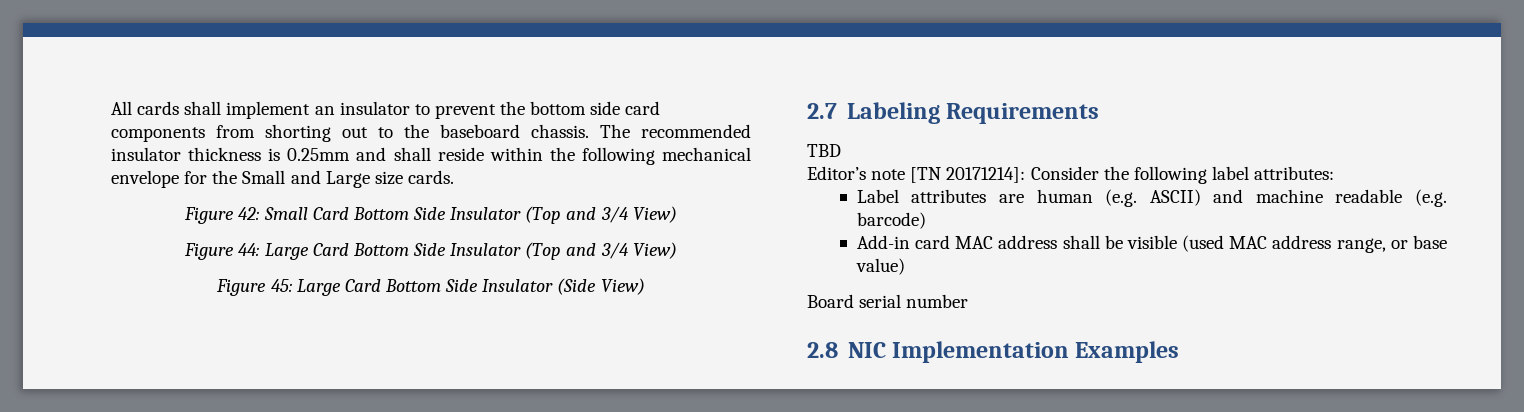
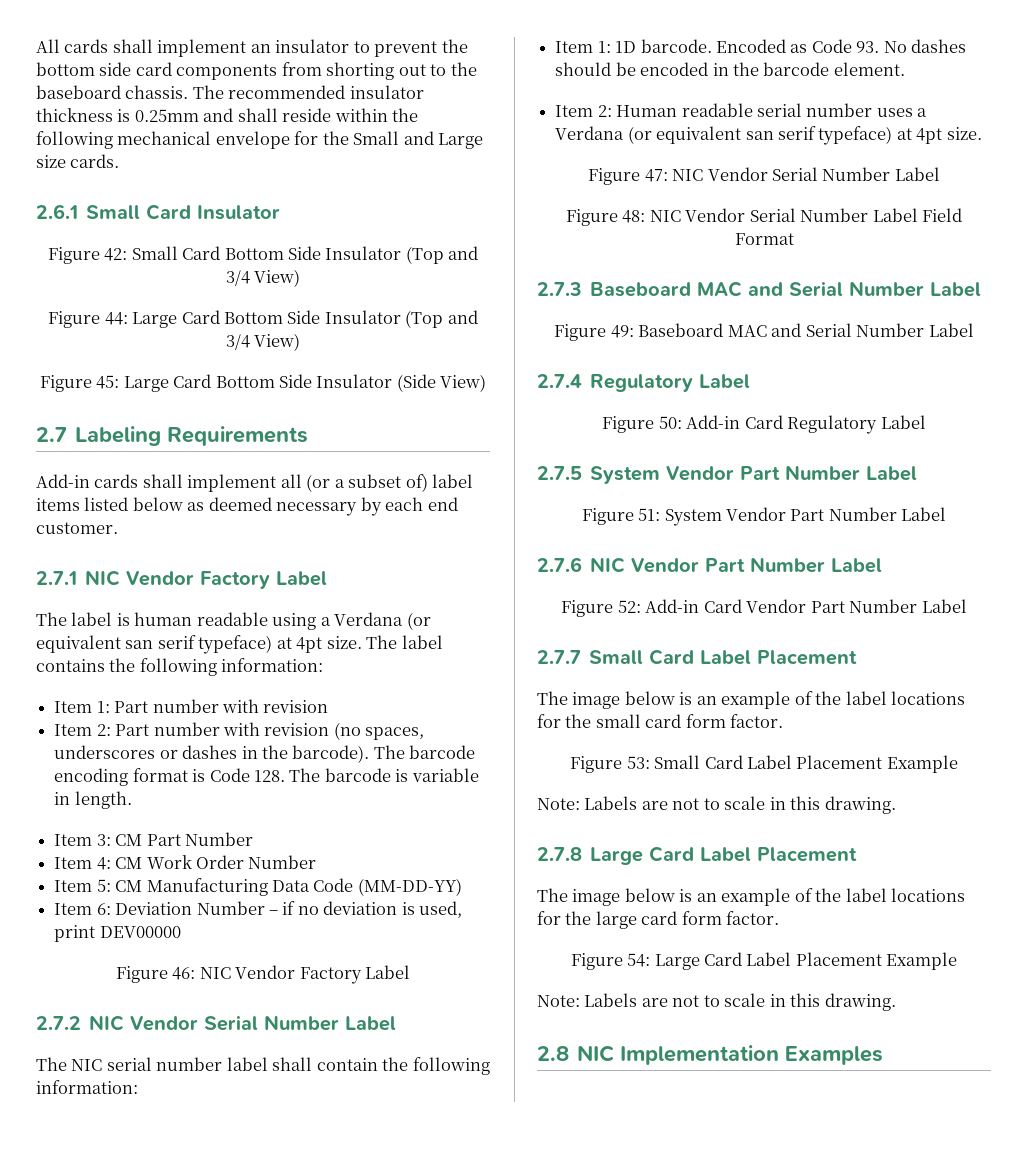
(454, 177) none -> [36,204,281,220] // 2.6.1 Small Card Insulator
[807,144,841,157] [807,166,1335,184] [856,189,1447,207] [856,212,926,229] [856,235,1447,253] [855,258,905,275] [807,294,969,308] TBD // Editor’s note [TN 20171214]: Consider the following label attributes: // Label attributes are human (e.g. ASCII) and machine readable (e.g. barcode) // Add-in card MAC address shall be visible (used MAC address range, or base value) // Board serial number -> [36,474,474,492] [36,497,458,516] [36,522,118,534] [36,570,328,589] [36,612,431,630] [36,635,443,654] [36,658,324,676] [54,699,329,713] [54,722,425,740] [54,745,476,763] [54,768,479,786] [54,791,132,809] [54,832,253,846] [54,855,317,870] [54,878,462,896] [54,901,463,918] [54,925,181,942] [115,965,411,984] [36,1015,397,1031] [36,1057,490,1075] [36,1080,138,1094] [555,39,967,53] [555,62,905,76] [555,103,928,117] [555,126,982,145] [588,167,940,185] [565,208,963,226] [734,233,794,245] [537,281,982,297] [554,323,974,341] [537,374,751,392] [602,415,926,434] [537,465,918,484] [581,507,947,526] [537,557,883,573] [561,599,967,617] [537,649,858,665] [537,691,966,709] [537,714,784,728] [570,755,958,773] [537,796,896,814] [537,846,858,865] [537,888,966,906] [537,911,780,929] [570,952,958,970] [537,993,896,1011] Add-in cards shall implement all (or a subset of) label items listed below as deemed necessary by each end customer. // 2.7.1 NIC Vendor Factory Label // The label is human readable using a Verdana (or equivalent san serif typeface) at 4pt size. The label contains the following information: // Item 1: Part number with revision // Item 2: Part number with revision (no spaces, underscores or dashes in the barcode). The barcode encoding format is Code 128. The barcode is variable in length. // Item 3: CM Part Number // Item 4: CM Work Order Number // Item 5: CM Manufacturing Data Code (MM-DD-YY) // Item 6: Deviation Number – if no deviation is used, print DEV00000 // Figure 46: NIC Vendor Factory Label // 2.7.2 NIC Vendor Serial Number Label // The NIC serial number label shall contain the following information: // Item 1: 1D barcode. Encoded as Code 93. No dashes should be encoded in the barcode element. // Item 2: Human readable serial number uses a Verdana (or equivalent san serif typeface) at 4pt size. // Figure 47: NIC Vendor Serial Number Label // Figure 48: NIC Vendor Serial Number Label Field Format // 2.7.3 Baseboard MAC and Serial Number Label // Figure 49: Baseboard MAC and Serial Number Label // 2.7.4 Regulatory Label // Figure 50: Add-in Card Regulatory Label // 2.7.5 System Vendor Part Number Label // Figure 51: System Vendor Part Number Label // 2.7.6 NIC Vendor Part Number Label // Figure 52: Add-in Card Vendor Part Number Label // 2.7.7 Small Card Label Placement // The image below is an example of the label locations for the small card form factor. // Figure 53: Small Card Label Placement Example // Note: Labels are not to scale in this drawing. // 2.7.8 Large Card Label Placement // The image below is an example of the label locations for the large card form factor. // Figure 54: Large Card Label Placement Example // Note: Labels are not to scale in this drawing.

